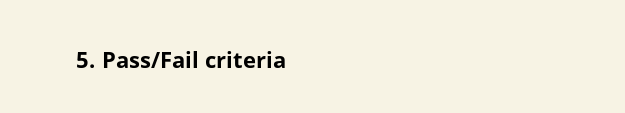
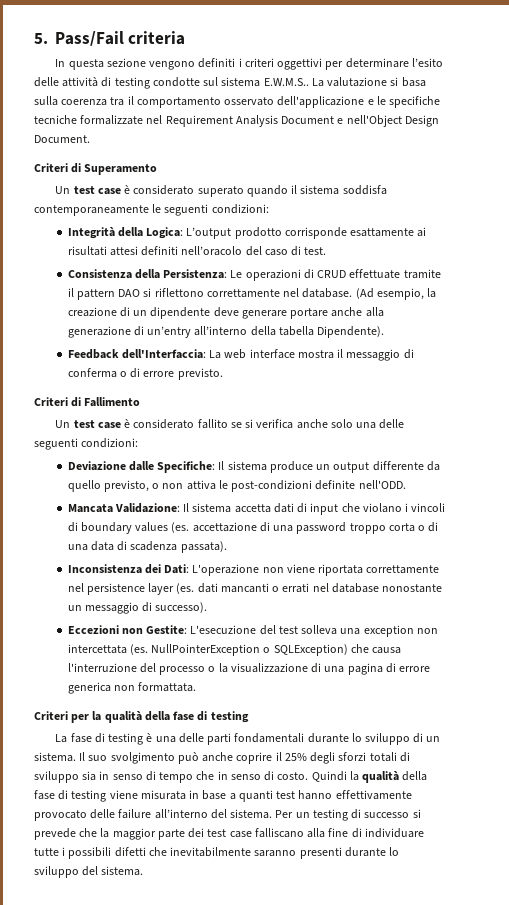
(286, 59) none -> [55,58,443,70] [34,77,426,89] [34,96,441,108] [34,115,439,127] [34,135,90,143] [34,163,158,175] [55,185,387,197] [34,204,269,216] [67,227,427,239] [67,246,327,256] [67,269,441,281] [67,288,437,300] [67,307,384,319] [67,326,385,338] [67,349,414,361] [67,368,223,380] [34,397,141,407] [55,419,405,429] [34,438,139,450] [67,461,440,473] [67,480,406,492] [67,503,446,515] [67,522,439,534] [67,541,227,553] [67,564,440,576] [67,583,443,595] [67,602,208,614] [67,625,438,637] [67,644,402,656] [67,663,431,675] [67,682,197,694] [34,711,249,723] [55,733,441,745] [34,752,410,764] [34,771,428,783] [34,790,412,802] [34,809,421,821] [34,828,424,840] [34,847,400,859] [34,866,144,878] // In questa sezione vengono definiti i criteri oggettivi per determinare l’esito delle attività di testing condotte sul sistema E.W.M.S.. La valutazione si basa sulla coerenza tra il comportamento osservato dell'applicazione e le specifiche tecniche formalizzate nel Requirement Analysis Document e nell'Object Design Document. // Criteri di Superamento // Un test case è considerato superato quando il sistema soddisfa contemporaneamente le seguenti condizioni: // Integrità della Logica: L’output prodotto corrisponde esattamente ai risultati attesi definiti nell’oracolo del caso di test. // Consistenza della Persistenza: Le operazioni di CRUD effettuate tramite il pattern DAO si riflettono correttamente nel database. (Ad esempio, la creazione di un dipendente deve generare portare anche alla generazione di un’entry all’interno della tabella Dipendente). // Feedback dell'Interfaccia: La web interface mostra il messaggio di conferma o di errore previsto. // Criteri di Fallimento // Un test case è considerato fallito se si verifica anche solo una delle seguenti condizioni: // Deviazione dalle Specifiche: Il sistema produce un output differente da quello previsto, o non attiva le post-condizioni definite nell'ODD. // Mancata Validazione: Il sistema accetta dati di input che violano i vincoli di boundary values (es. accettazione di una password troppo corta o di una data di scadenza passata). // Inconsistenza dei Dati: L'operazione non viene riportata correttamente nel persistence layer (es. dati mancanti o errati nel database nonostante un messaggio di successo). // Eccezioni non Gestite: L'esecuzione del test solleva una exception non intercettata (es. NullPointerException o SQLException) che causa l'interruzione del processo o la visualizzazione di una pagina di errore generica non formattata. // Criteri per la qualità della fase di testing // La fase di testing è una delle parti fondamentali durante lo sviluppo di un sistema. Il suo svolgimento può anche coprire il 25% degli sforzi totali di sviluppo sia in senso di tempo che in senso di costo. Quindi la qualità della fase di testing viene misurata in base a quanti test hanno effettivamente provocato delle failure all’interno del sistema. Per un testing di successo si prevede che la maggior parte dei test case falliscano alla fine di individuare tutte i possibili difetti che inevitabilmente saranno presenti durante lo sviluppo del sistema.

